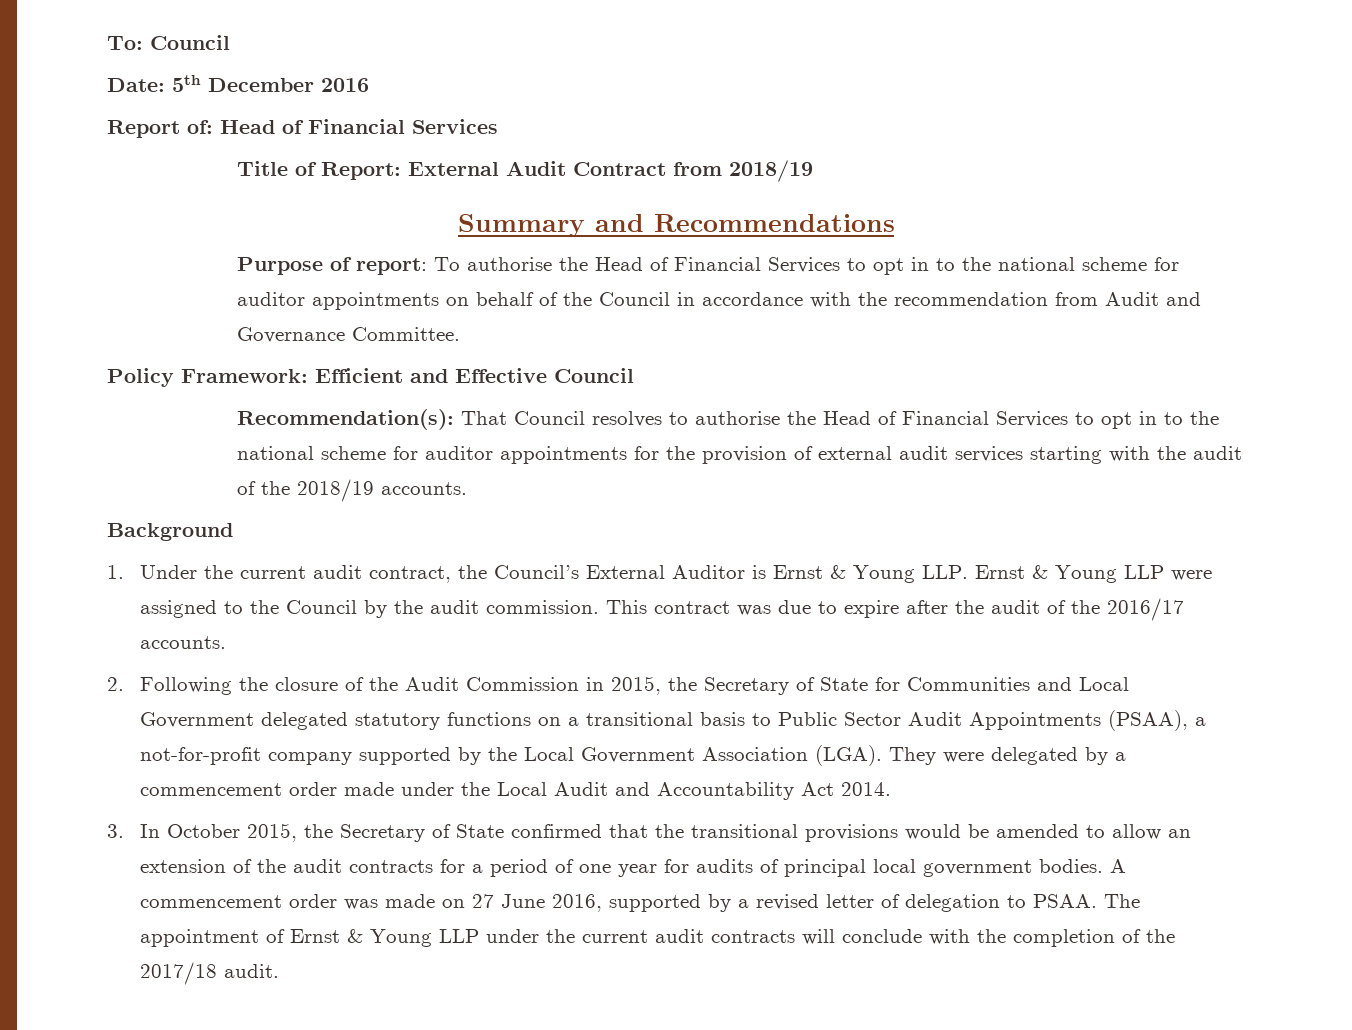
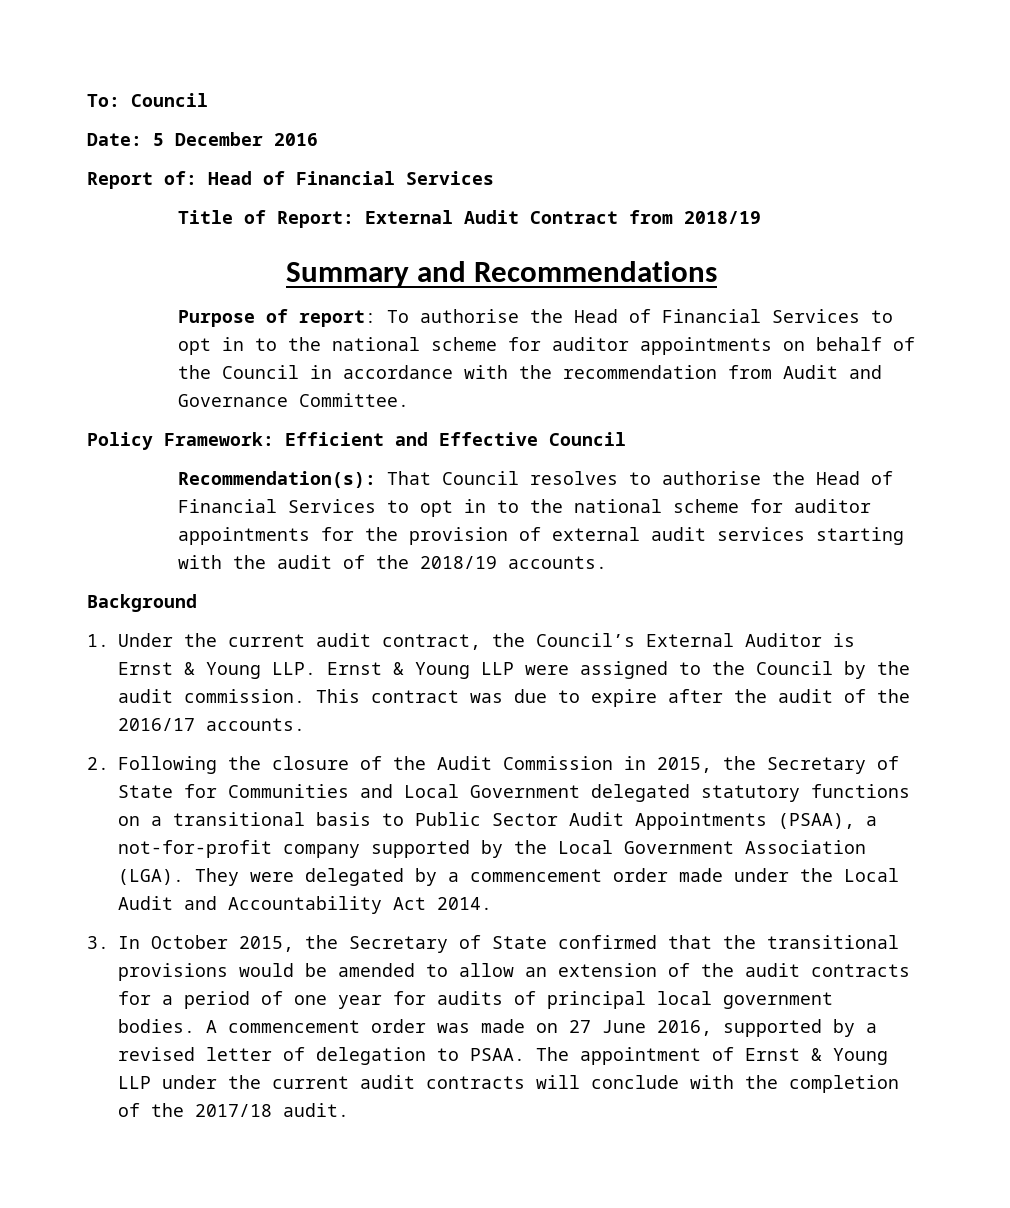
[172,75,201,92] 5th -> [153,133,164,146] 5

